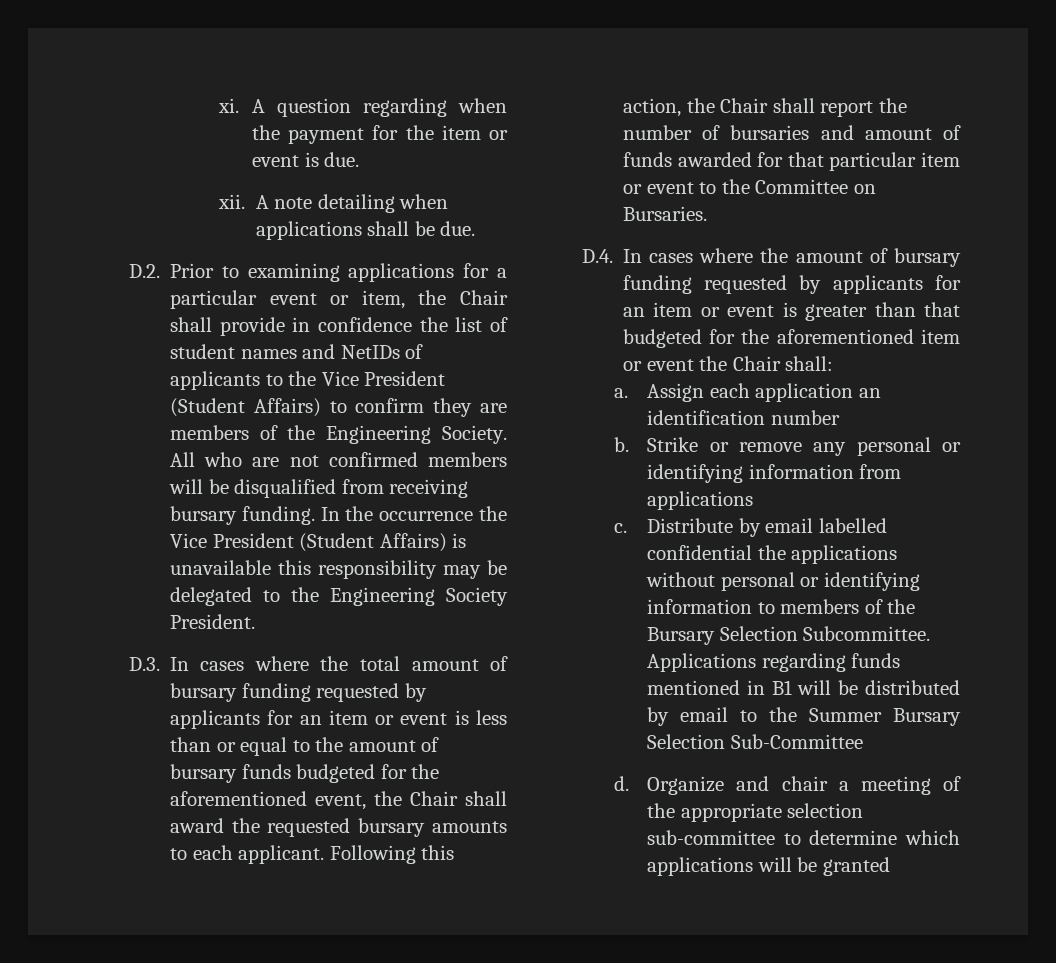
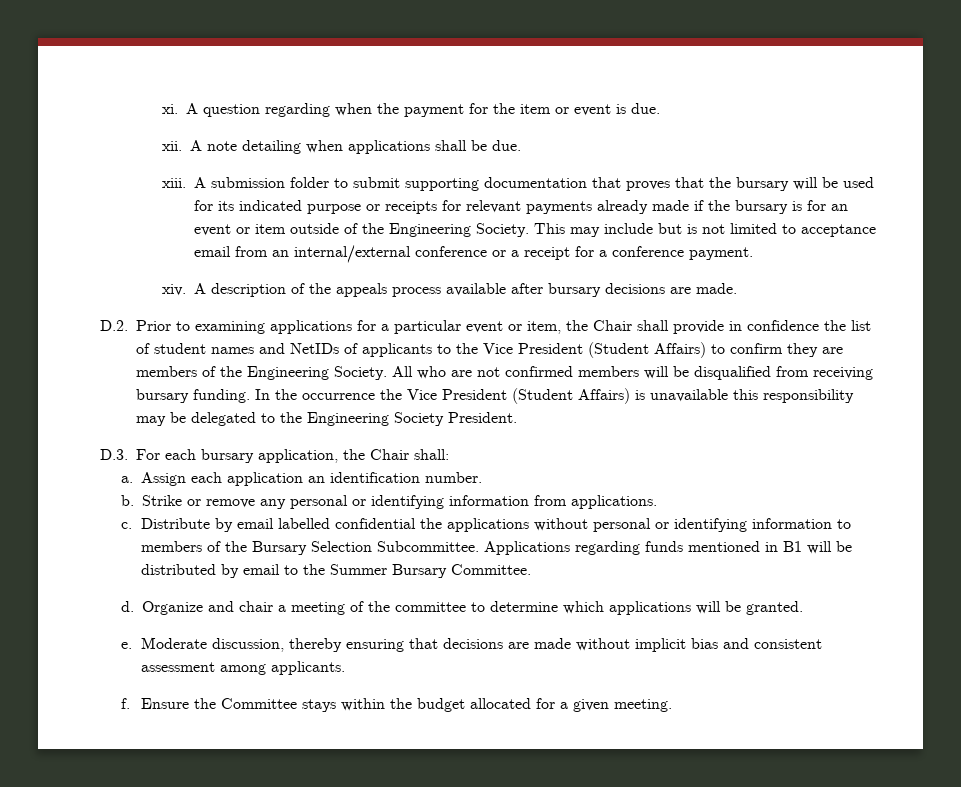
(476, 228) none -> [162,177,875,191] [194,200,849,214] [194,223,877,237] [194,245,754,263] [162,283,738,297] // xiii. A submission folder to submit supporting documentation that proves that the bursary will be used for its indicated purpose or receipts for relevant payments already made if the bursary is for an event or item outside of the Engineering Society. This may include but is not limited to acceptance email from an internal/external conference or a receipt for a conference payment. // xiv. A description of the appeals process available after bursary decisions are made.
[169,656,509,671] [169,683,427,702] [169,710,508,729] [169,737,440,756] [169,764,440,783] [169,791,508,810] [169,818,508,837] [169,845,455,864] [622,98,907,117] [622,125,961,140] [622,152,960,171] [622,179,876,194] [622,206,707,221] [581,248,961,267] [622,275,961,294] [622,302,960,321] [622,329,960,348] [622,359,694,371] In cases where the total amount of bursary funding requested by applicants for an item or event is less than or equal to the amount of bursary funds budgeted for the aforementioned event, the Chair shall award the requested bursary amounts to each applicant. Following this action, the Chair shall report the number of bursaries and amount of funds awarded for that particular item or event to the Committee on Bursaries. // D.4. In cases where the amount of bursary funding requested by applicants for an item or event is greater than that budgeted for the aforementioned item or event -> [135,449,338,463] For each bursary application,
[770,410,840,425] number -> [425,472,483,483] number.
[647,491,754,510] applications -> [570,495,657,509] applications.
[647,734,863,749] Selection Sub-Committee -> [451,564,532,575] Committee.
[680,803,864,822] [647,830,776,845] appropriate selection sub-committee -> [394,602,466,612] committee
[822,857,890,876] granted -> [745,601,803,615] [120,637,823,652] [141,661,346,675] [120,698,673,712] granted. // e. Moderate discussion, thereby ensuring that decisions are made without implicit bias and consistent assessment among applicants. // f. Ensure the Committee stays within the budget allocated for a given meeting.

